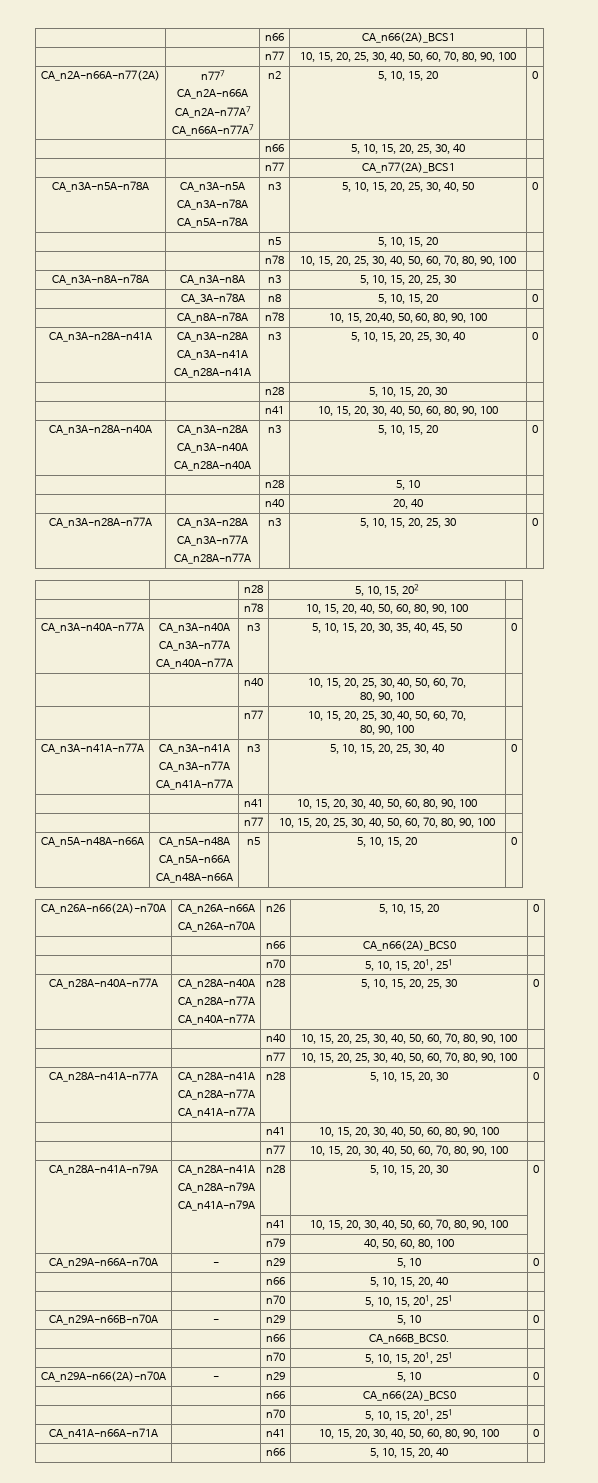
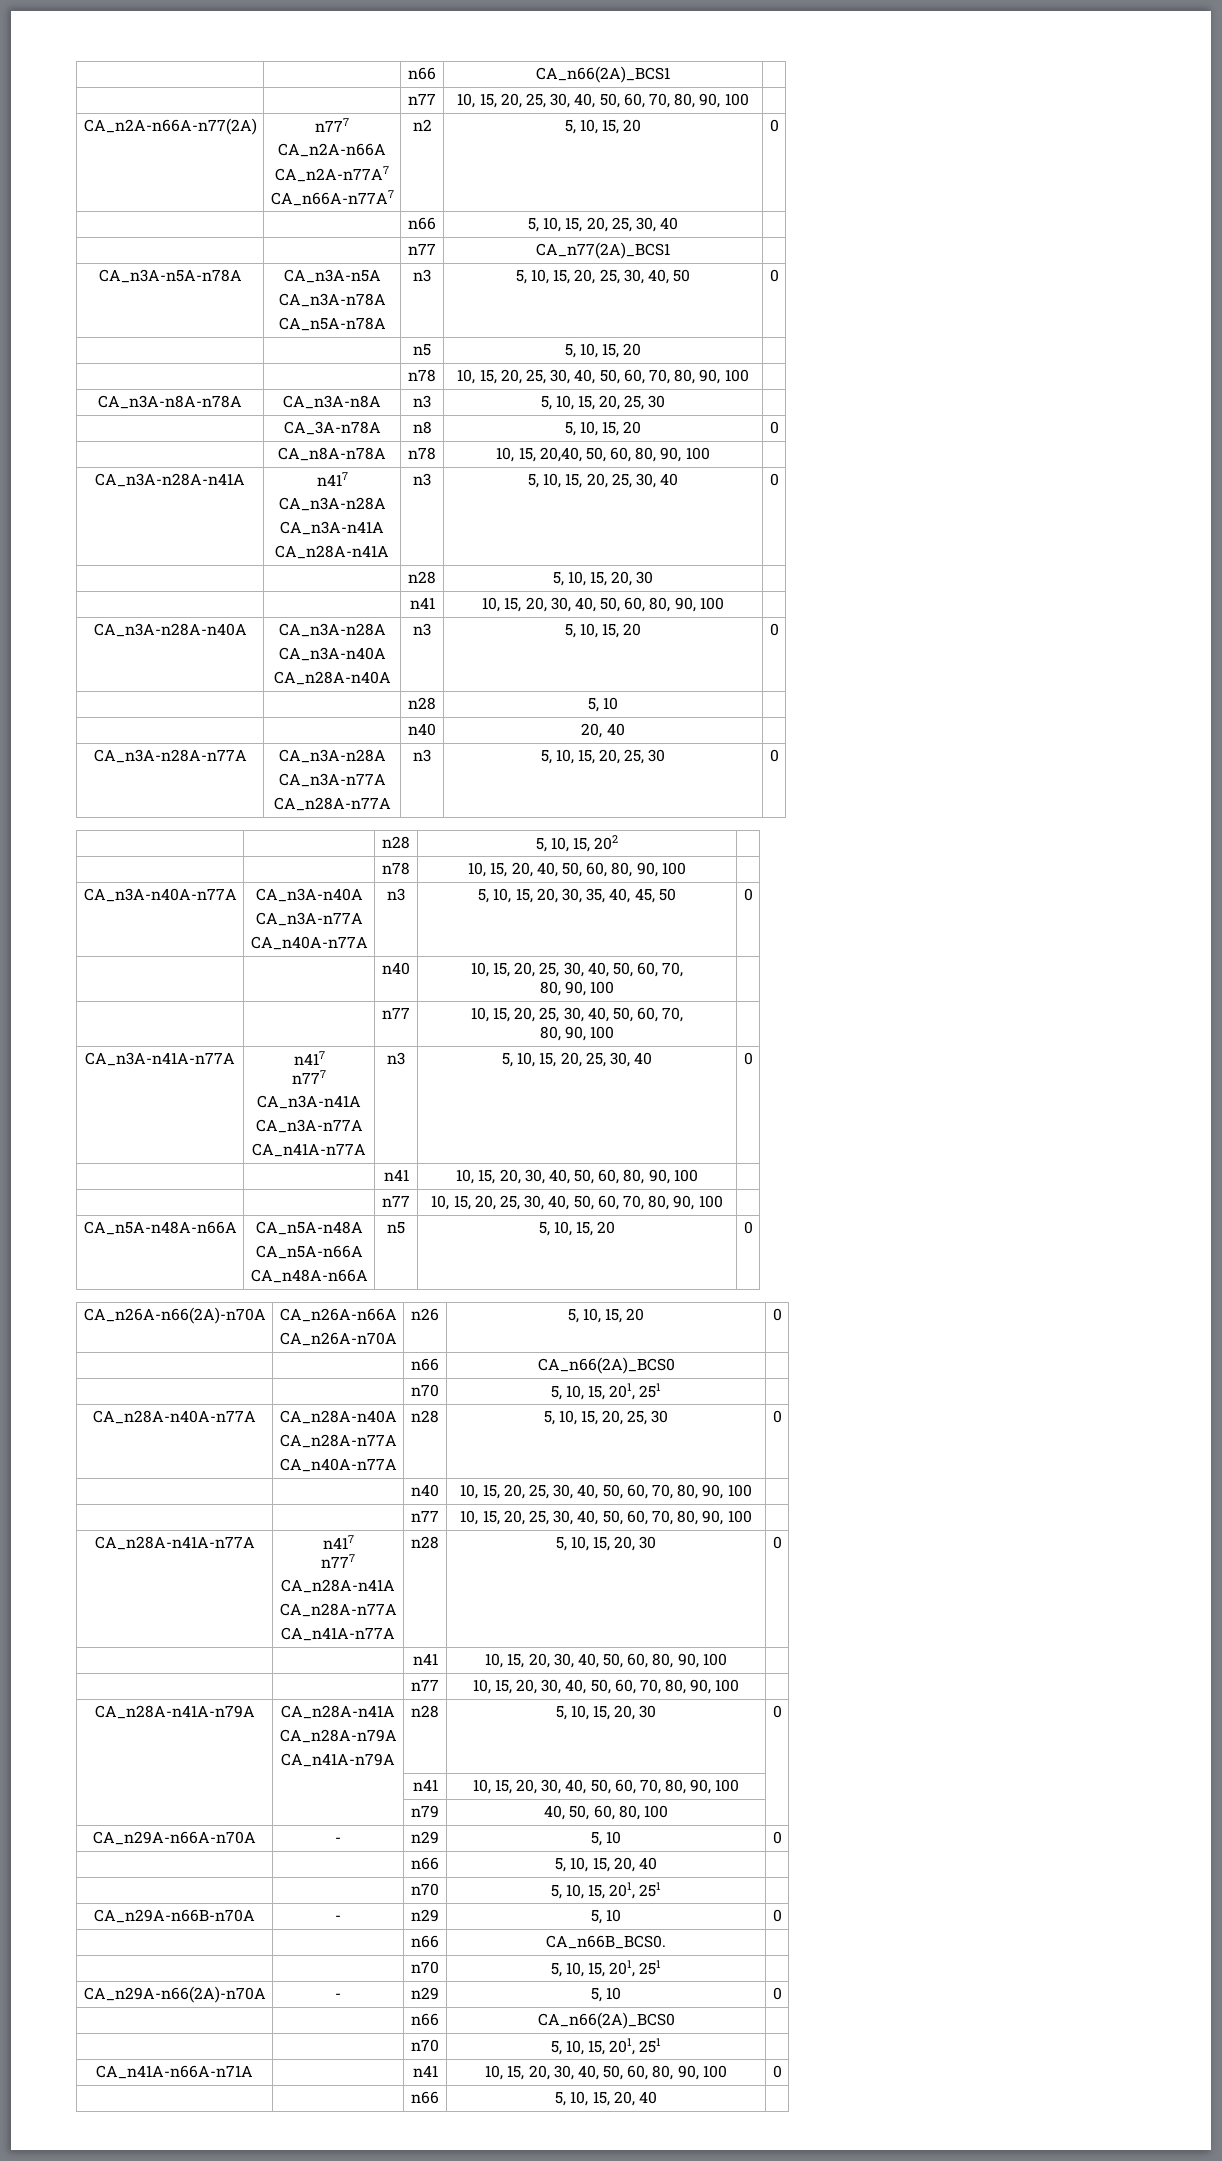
(152, 337) none -> [316,472,348,486] n417 //
(144, 748) none -> [293,1051,325,1065] [292,1070,326,1084] n417 // n777 //
(158, 1076) none -> [322,1535,354,1549] [321,1554,355,1568] n417 // n777 //

